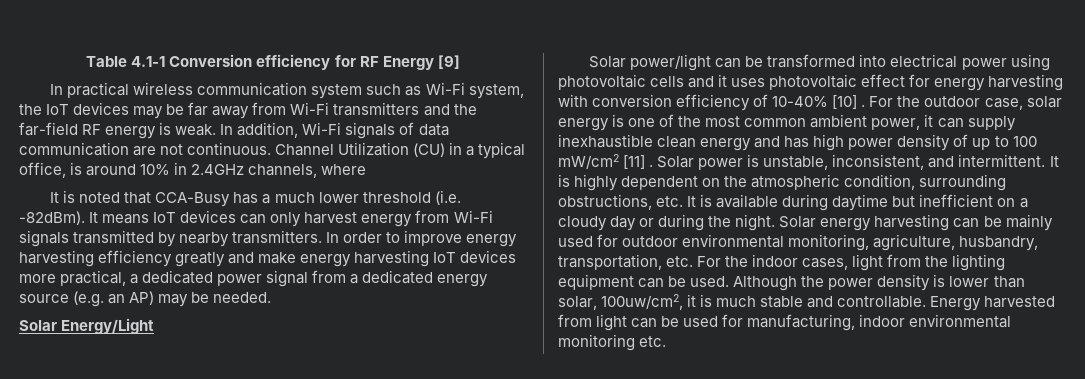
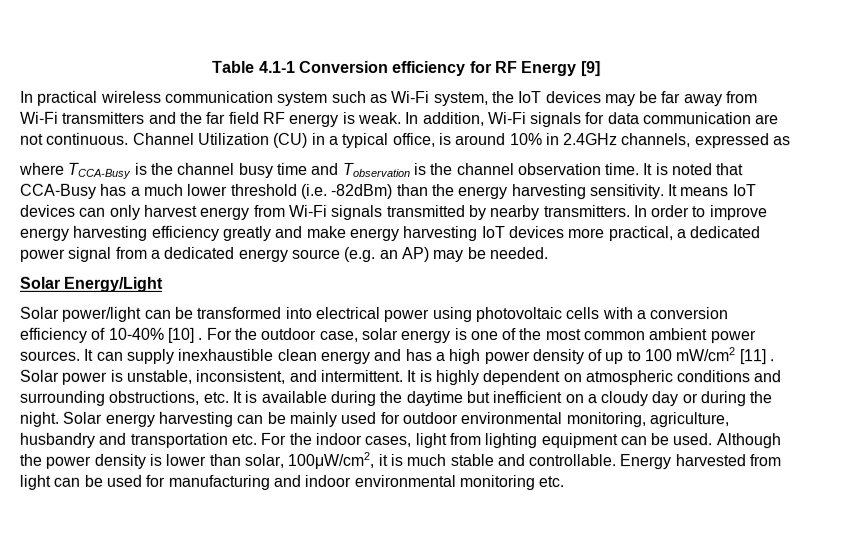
[19,122,78,136] far-field -> [206,111,260,124] far field
[399,122,415,135] of -> [585,112,606,125] for
(318, 171) none -> [694,133,792,149] expressed as //
(367, 169) // -> [68,162,641,179] TCCA-Busy is the channel busy time and Tobservation is the channel observation time.
[19,211,85,225] -82dBm). -> [331,183,665,200] -82dBm) than the energy harvesting sensitivity.
[688,74,1064,91] [558,94,588,107] and it uses photovoltaic effect for energy harvesting with -> [601,307,646,320] with a
[871,114,934,130] power, it -> [709,330,756,344] [19,348,94,361] power sources. It
(810, 142) none -> [434,352,445,362] a
[724,174,916,190] the atmospheric condition, -> [584,370,782,386] atmospheric conditions and
(829, 202) none -> [379,390,403,403] the
[959,236,1039,251] [558,254,662,270] husbandry, transportation, -> [19,432,228,448] husbandry and transportation
[925,256,949,267] the -> (481, 439) none
[601,294,684,310] 100uw/cm2, -> [287,451,375,469] 100μW/cm2,
[747,314,856,331] manufacturing, -> [167,474,301,490] manufacturing and

